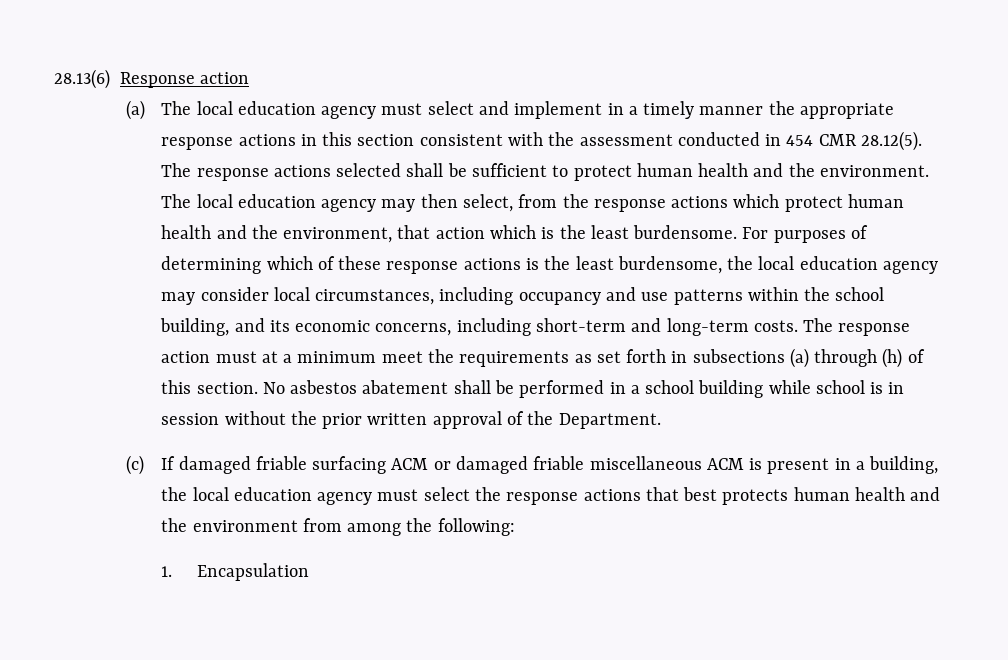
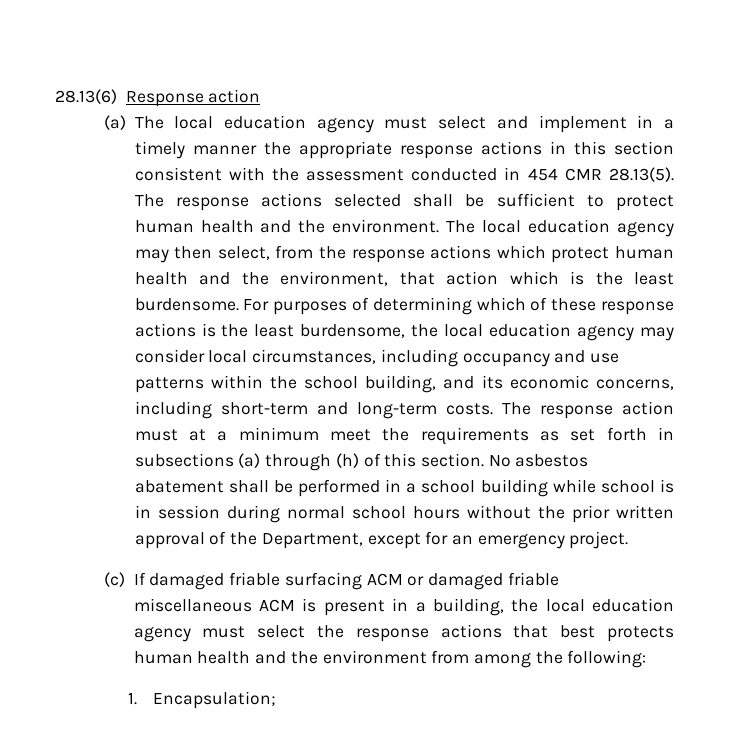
[860,131,922,151] 28.12(5). -> [609,167,675,182] 28.13(5).
(220, 419) none -> [226,505,460,523] during normal school hours
[558,413,661,429] Department. -> [261,531,629,549] Department, except for an emergency project.
[197,563,310,581] Encapsulation -> [152,691,276,709] Encapsulation;

